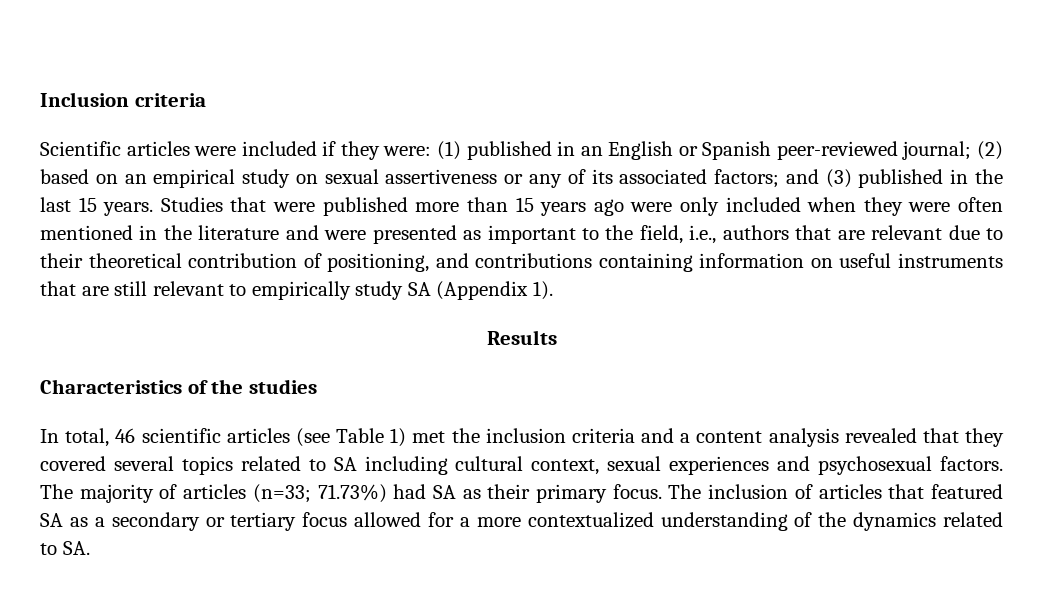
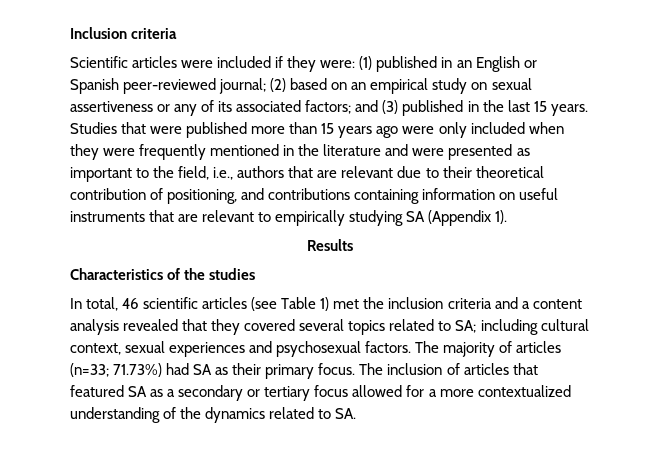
[957,197,1003,212] often -> [139,144,207,160] frequently
[114,281,148,296] still -> (199, 218) none
[355,281,404,300] study -> [349,210,404,226] studying
[333,457,357,471] SA -> [455,320,477,333] SA;

